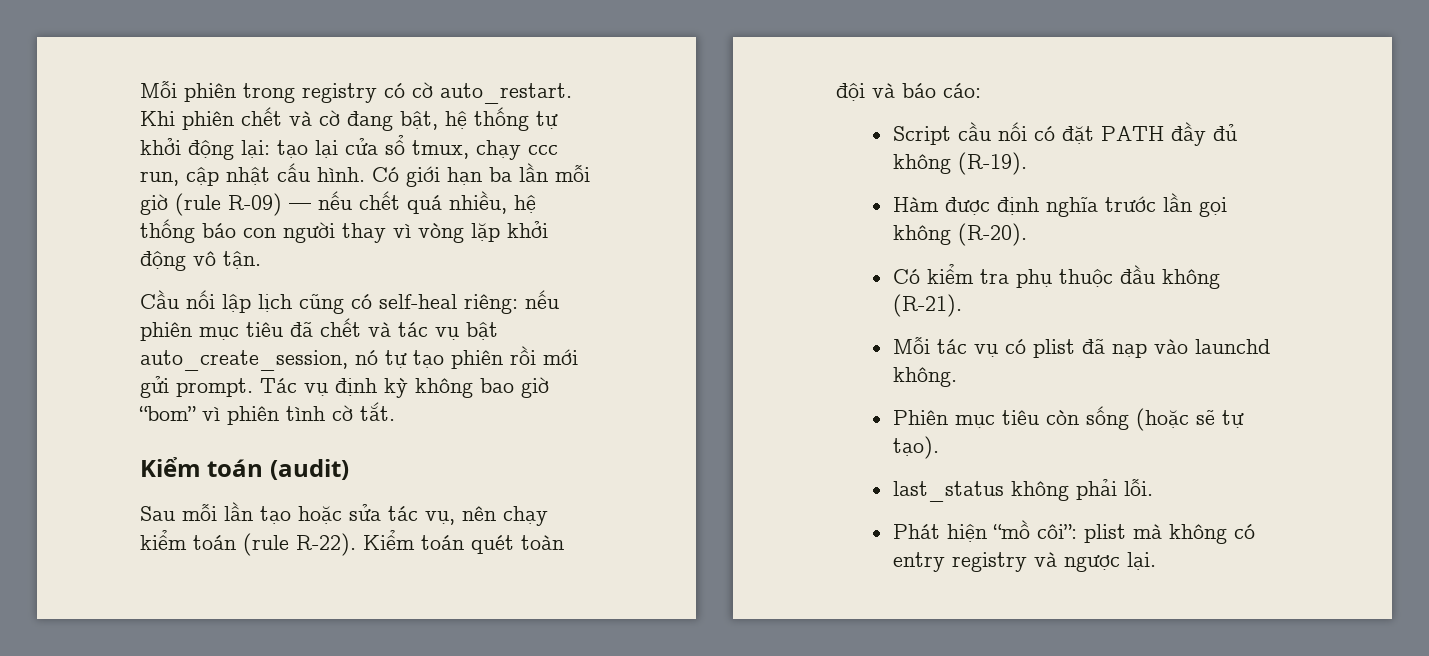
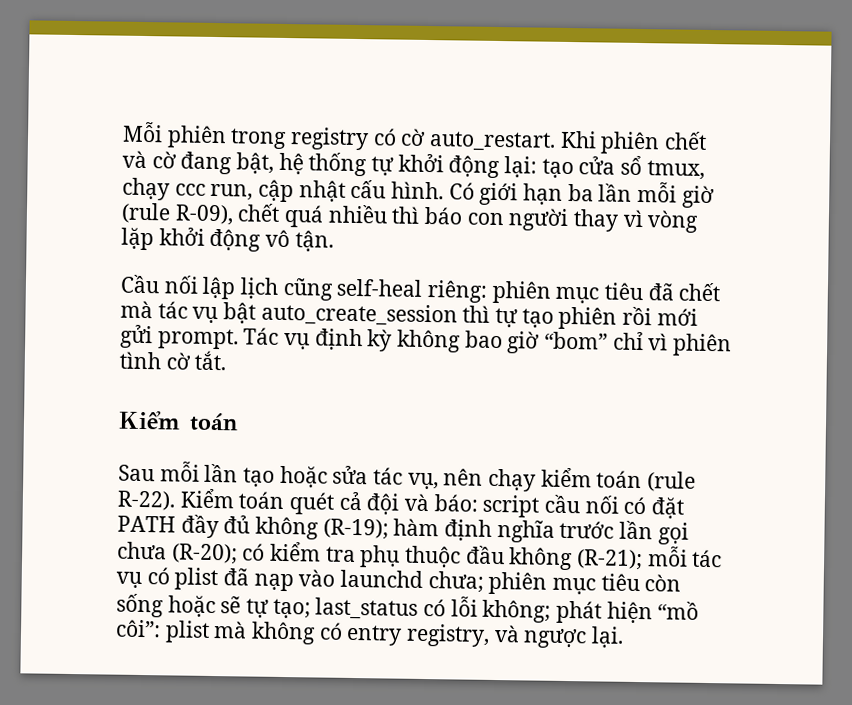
[315,140,338,158] lại -> (574, 168) none
[228,191,536,216] [140,219,195,243] R-09) — nếu chết quá nhiều, hệ thống -> [174,203,421,228] R-09), chết quá nhiều thì
[351,294,372,309] có -> (334, 289) none
[525,290,559,309] nếu -> (489, 291) none
[368,322,391,337] và -> [120,300,153,319] mà
[140,350,378,371] auto_create_session, nó -> [260,302,491,327] auto_create_session thì
(196, 413) none -> [612,331,644,351] chỉ
[269,459,349,480] (audit) -> (239, 422) none
[521,535,564,550] toàn -> [338,491,363,511] cả
[902,83,981,98] [892,126,951,145] báo cáo: // Script -> [433,494,540,518] báo: script
[957,152,1027,175] [892,197,990,215] (R-19). // Hàm được -> [322,518,440,540] (R-19); hàm
[892,223,1027,246] [892,269,920,284] không (R-20). // Có -> [117,541,266,565] chưa (R-20); có
[892,294,962,317] [892,336,930,354] (R-21). // Mỗi -> [576,546,688,571] (R-21); mỗi
[892,367,957,387] [892,410,948,425] không. // Phiên -> [427,571,548,595] chưa; phiên
[1135,408,1189,431] (hoặc -> [167,595,216,618] hoặc
[892,436,939,459] [892,478,1153,502] [892,524,940,539] tạo). // last_status không phải lỗi. // Phát -> [272,596,603,624] tạo; last_status có lỗi không; phát
[951,552,1027,572] registry -> [406,623,491,647] registry,

